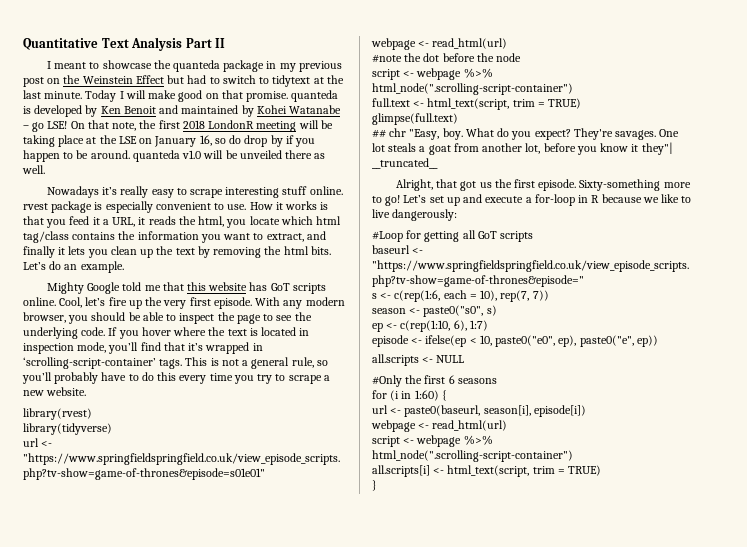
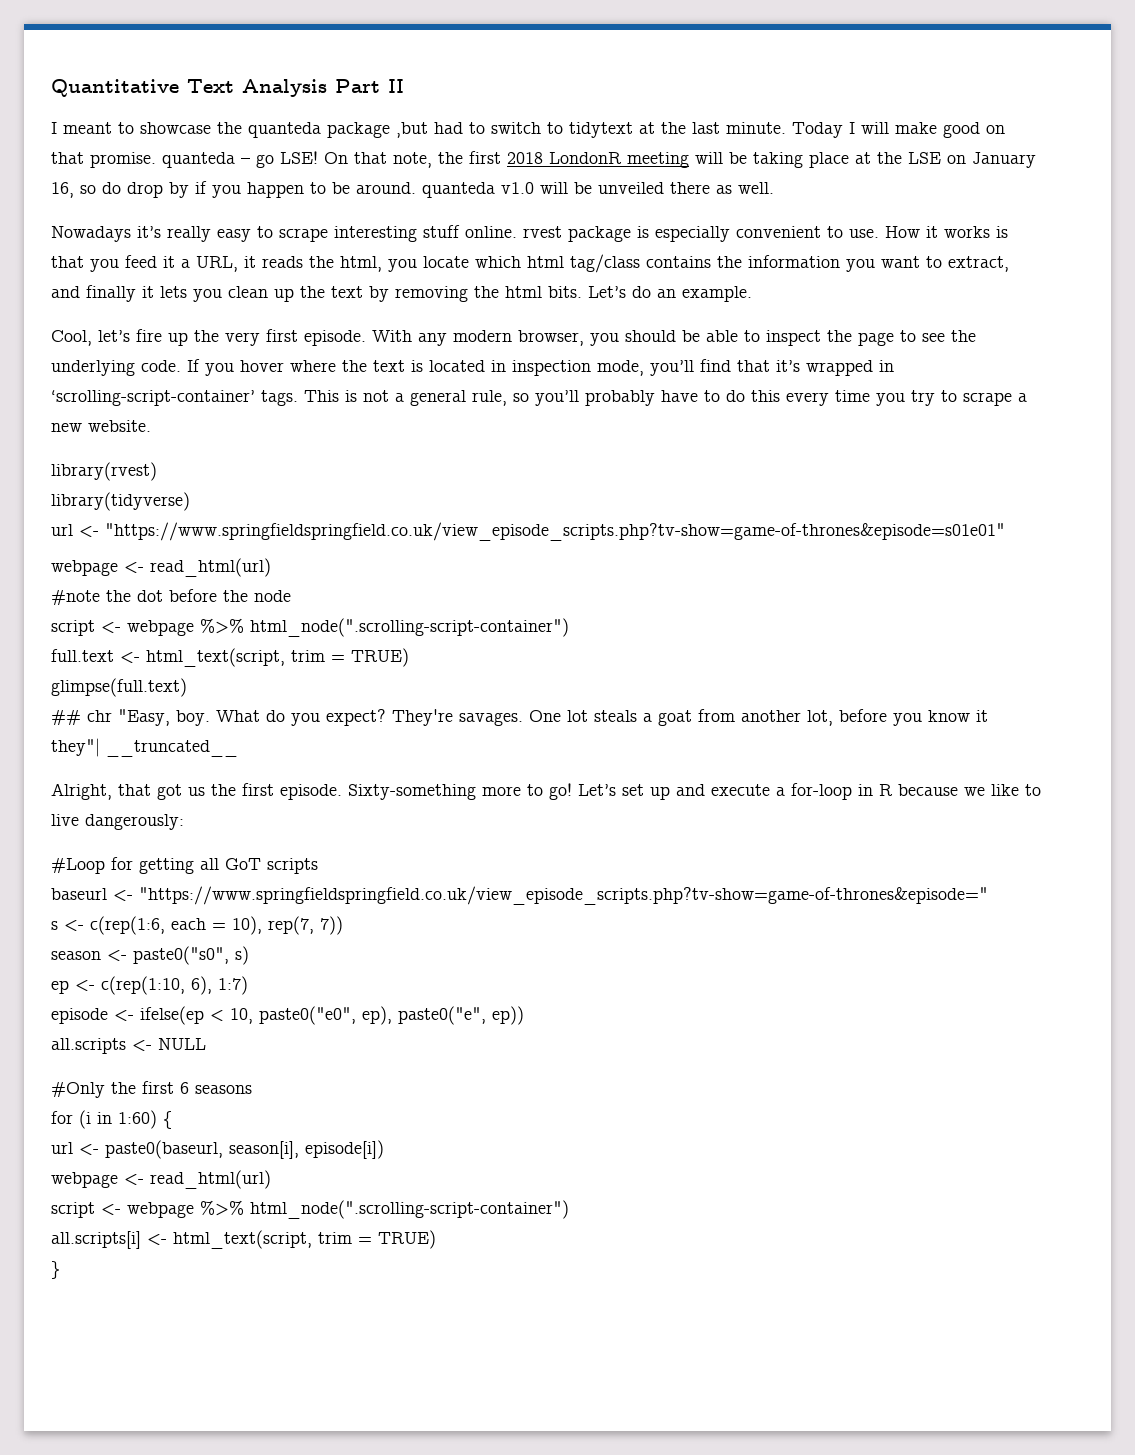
[266,61,342,72] [23,75,185,87] in my previous post on the Weinstein Effect but -> [396,122,428,138] ,but
[23,105,342,117] is developed by Ken Benoit and maintained by Kohei Watanabe -> (235, 160) none
[46,282,326,294] [23,297,56,306] Mighty Google told me that this website has GoT scripts online. -> (752, 294) none

